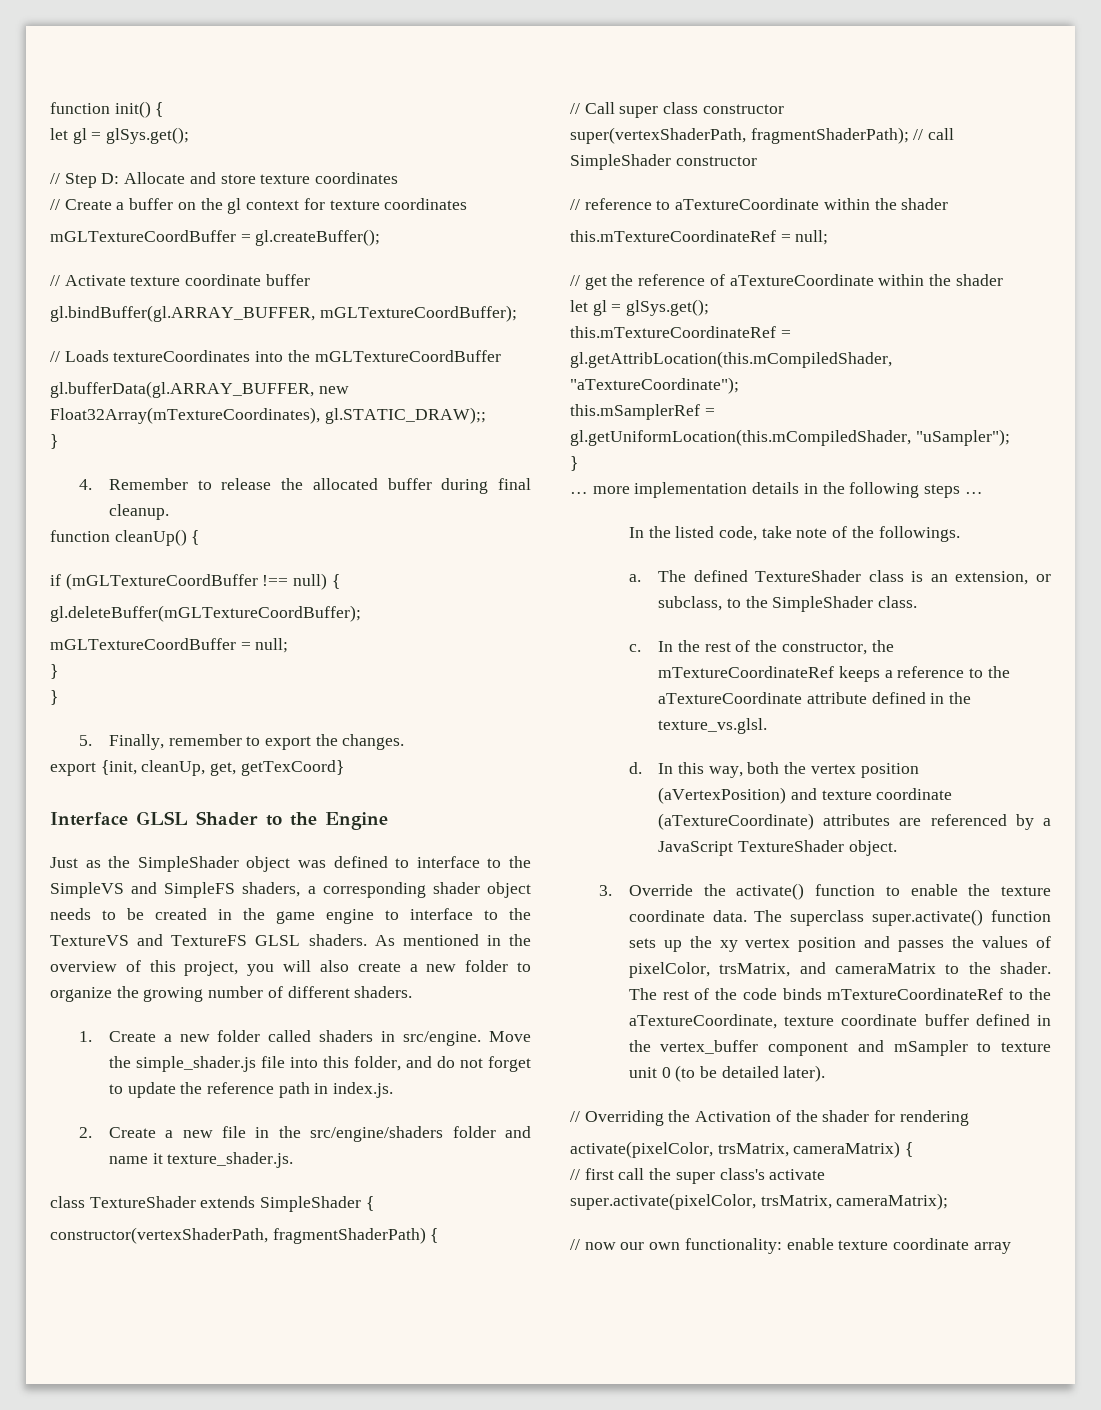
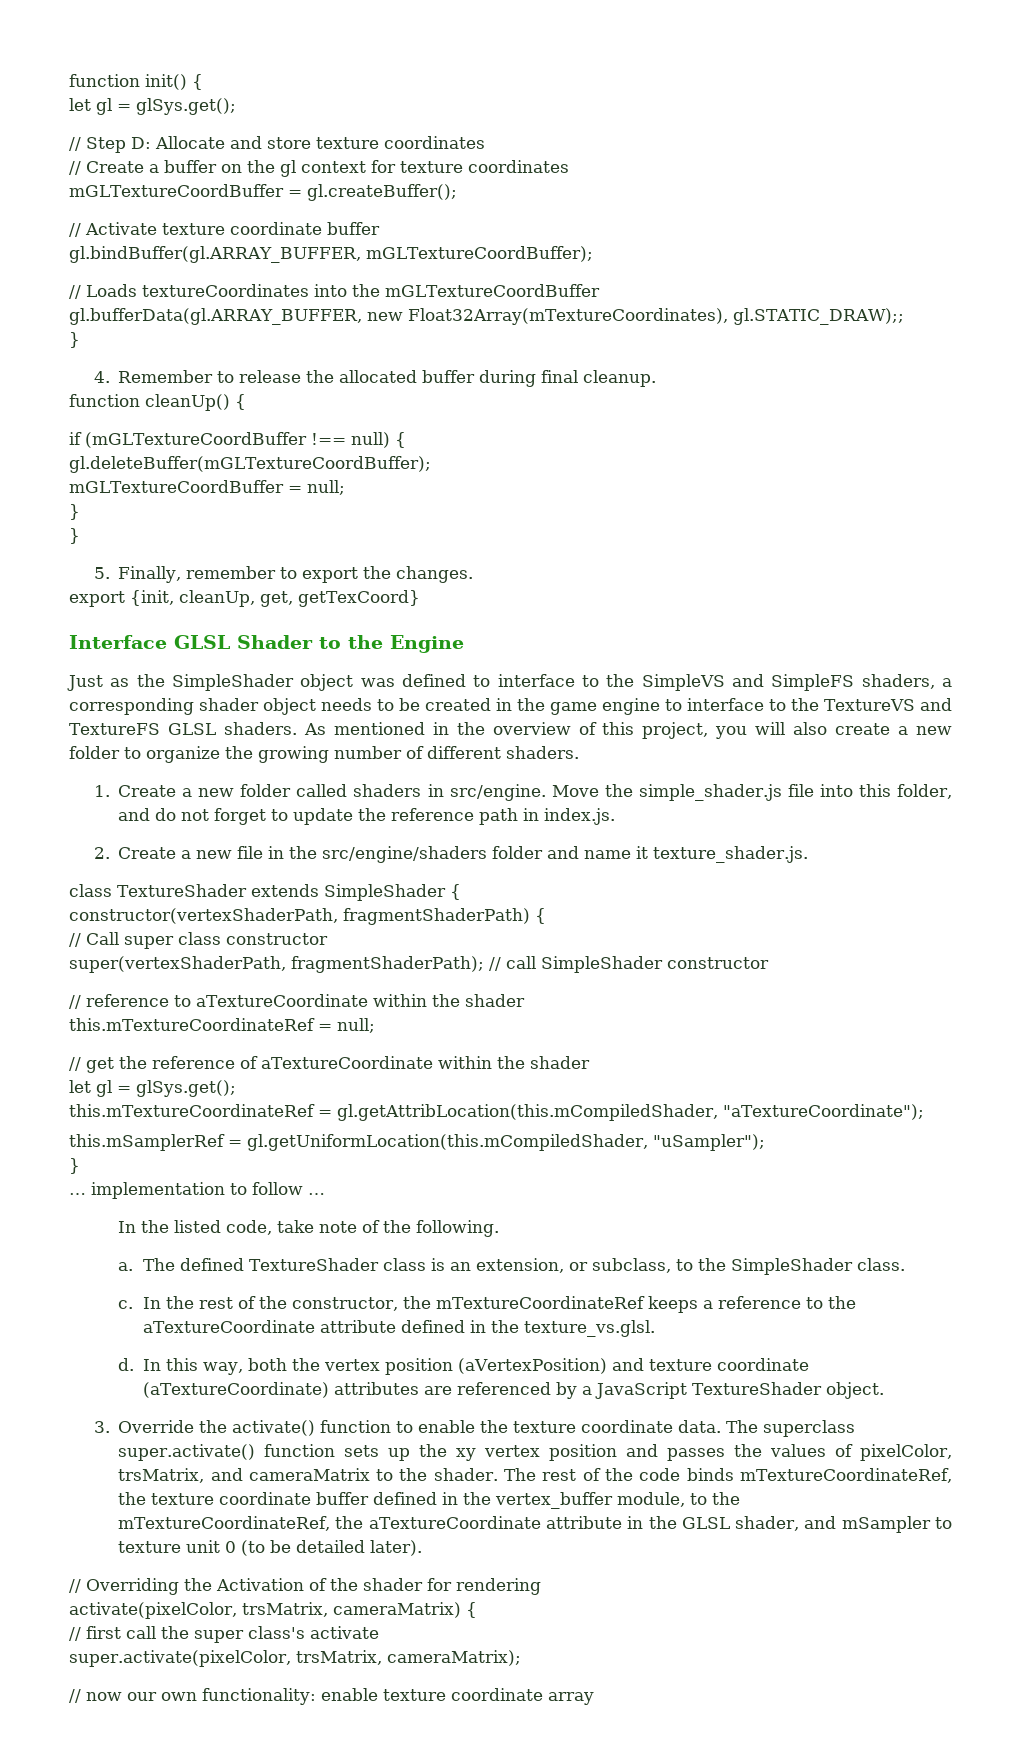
[592,482,961,498] more implementation details in the following steps -> [91,1182,303,1199] implementation to follow
[878,526,960,542] followings. -> [416,1220,500,1237] following.
[827,988,1051,1000] [628,1014,777,1029] mTextureCoordinateRef to the aTextureCoordinate, -> [740,1468,953,1483] [118,1492,147,1505] mTextureCoordinateRef, the
[768,1042,849,1056] component -> [617,1492,741,1507] [118,1516,800,1531] module, to the mTextureCoordinateRef, the aTextureCoordinate attribute in the GLSL shader,

